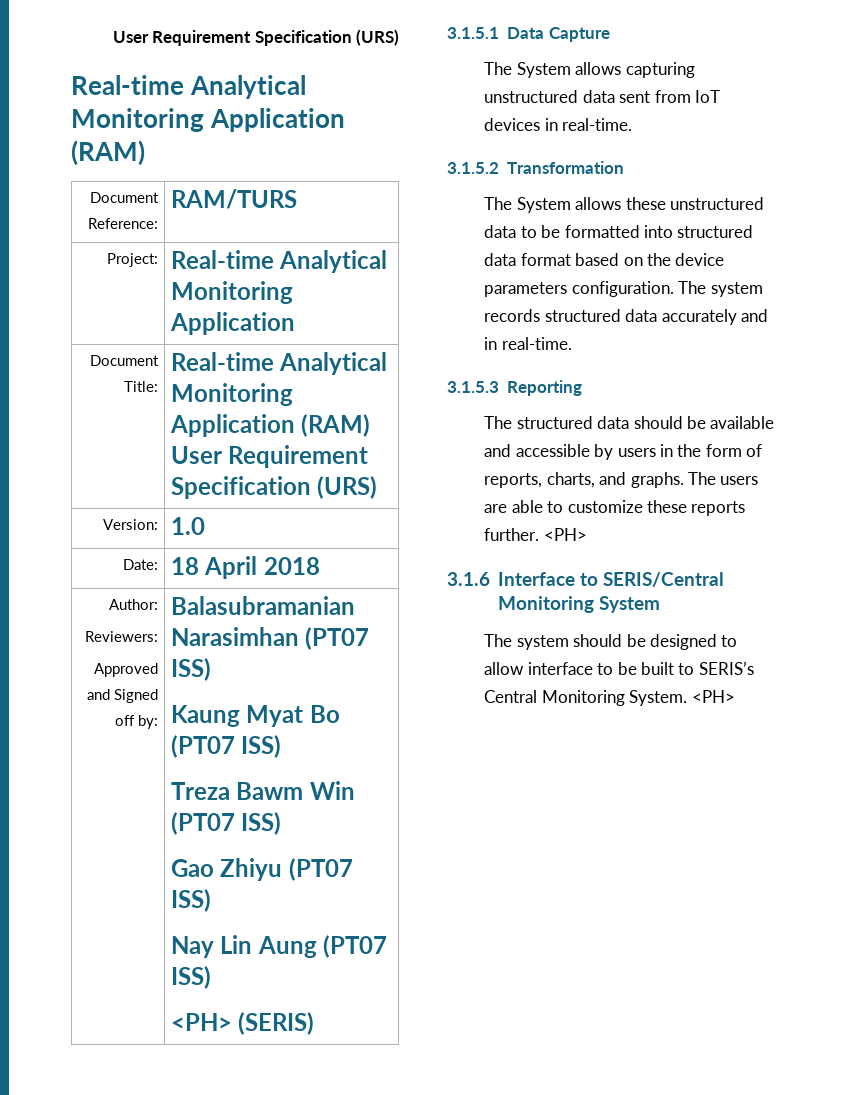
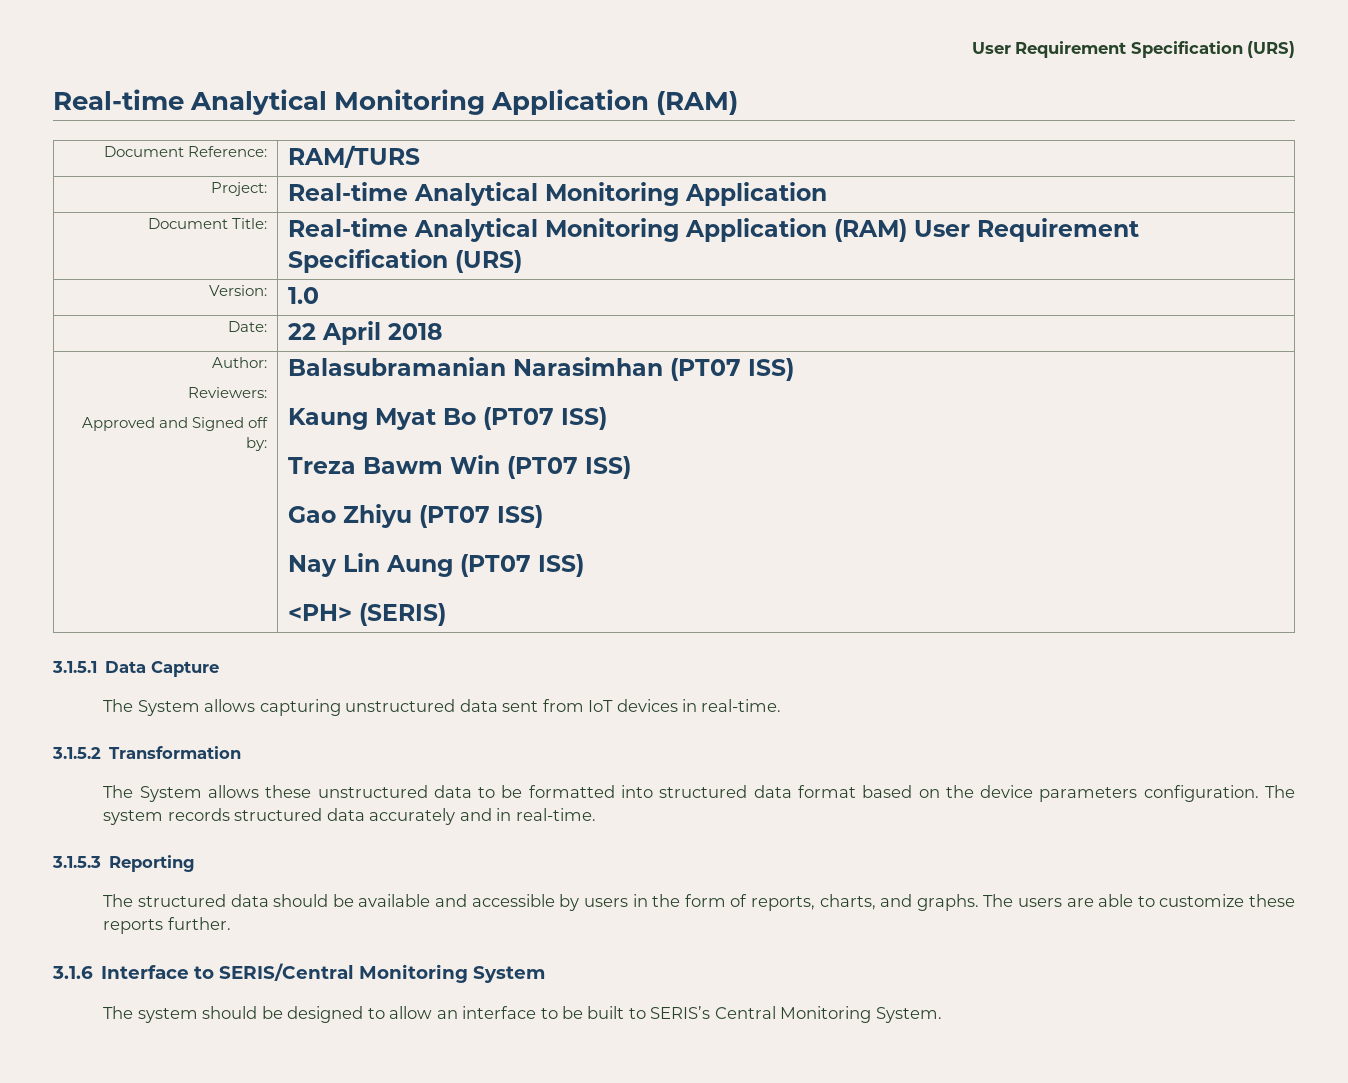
[171,557,200,575] 18 -> [288,323,317,340] 22
[543,528,587,541] <PH> -> (231, 923) none
(525, 668) none -> [436,1010,458,1019] an
[691,690,735,703] <PH> -> (942, 1015) none

